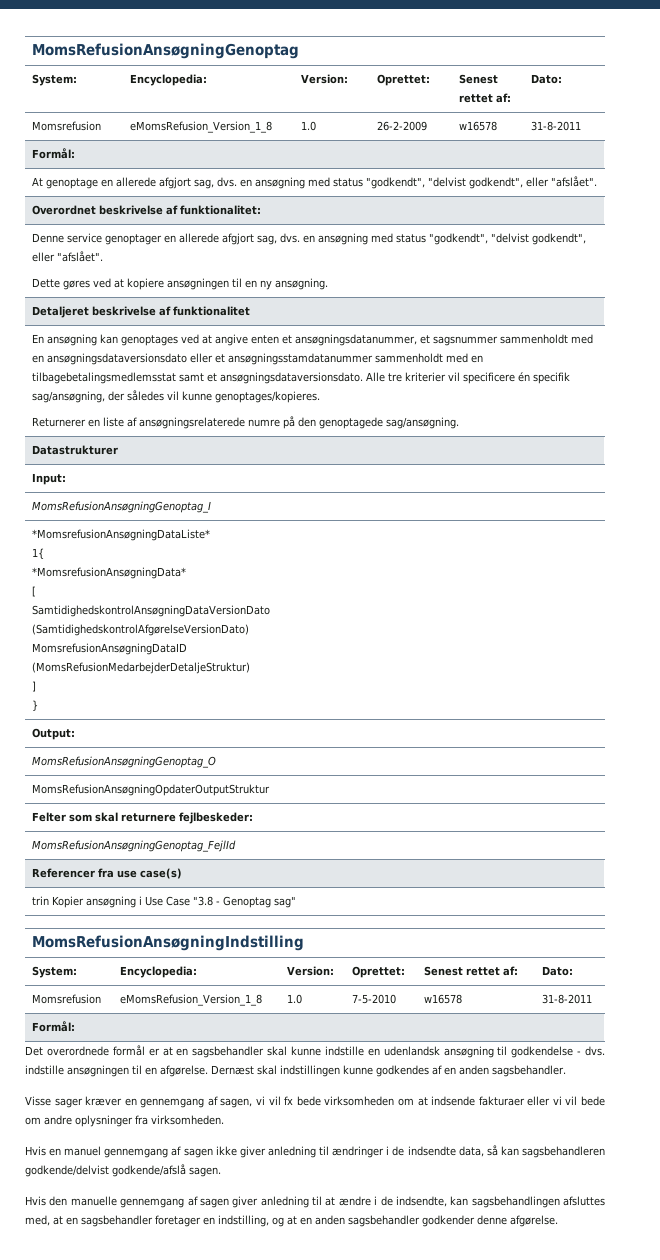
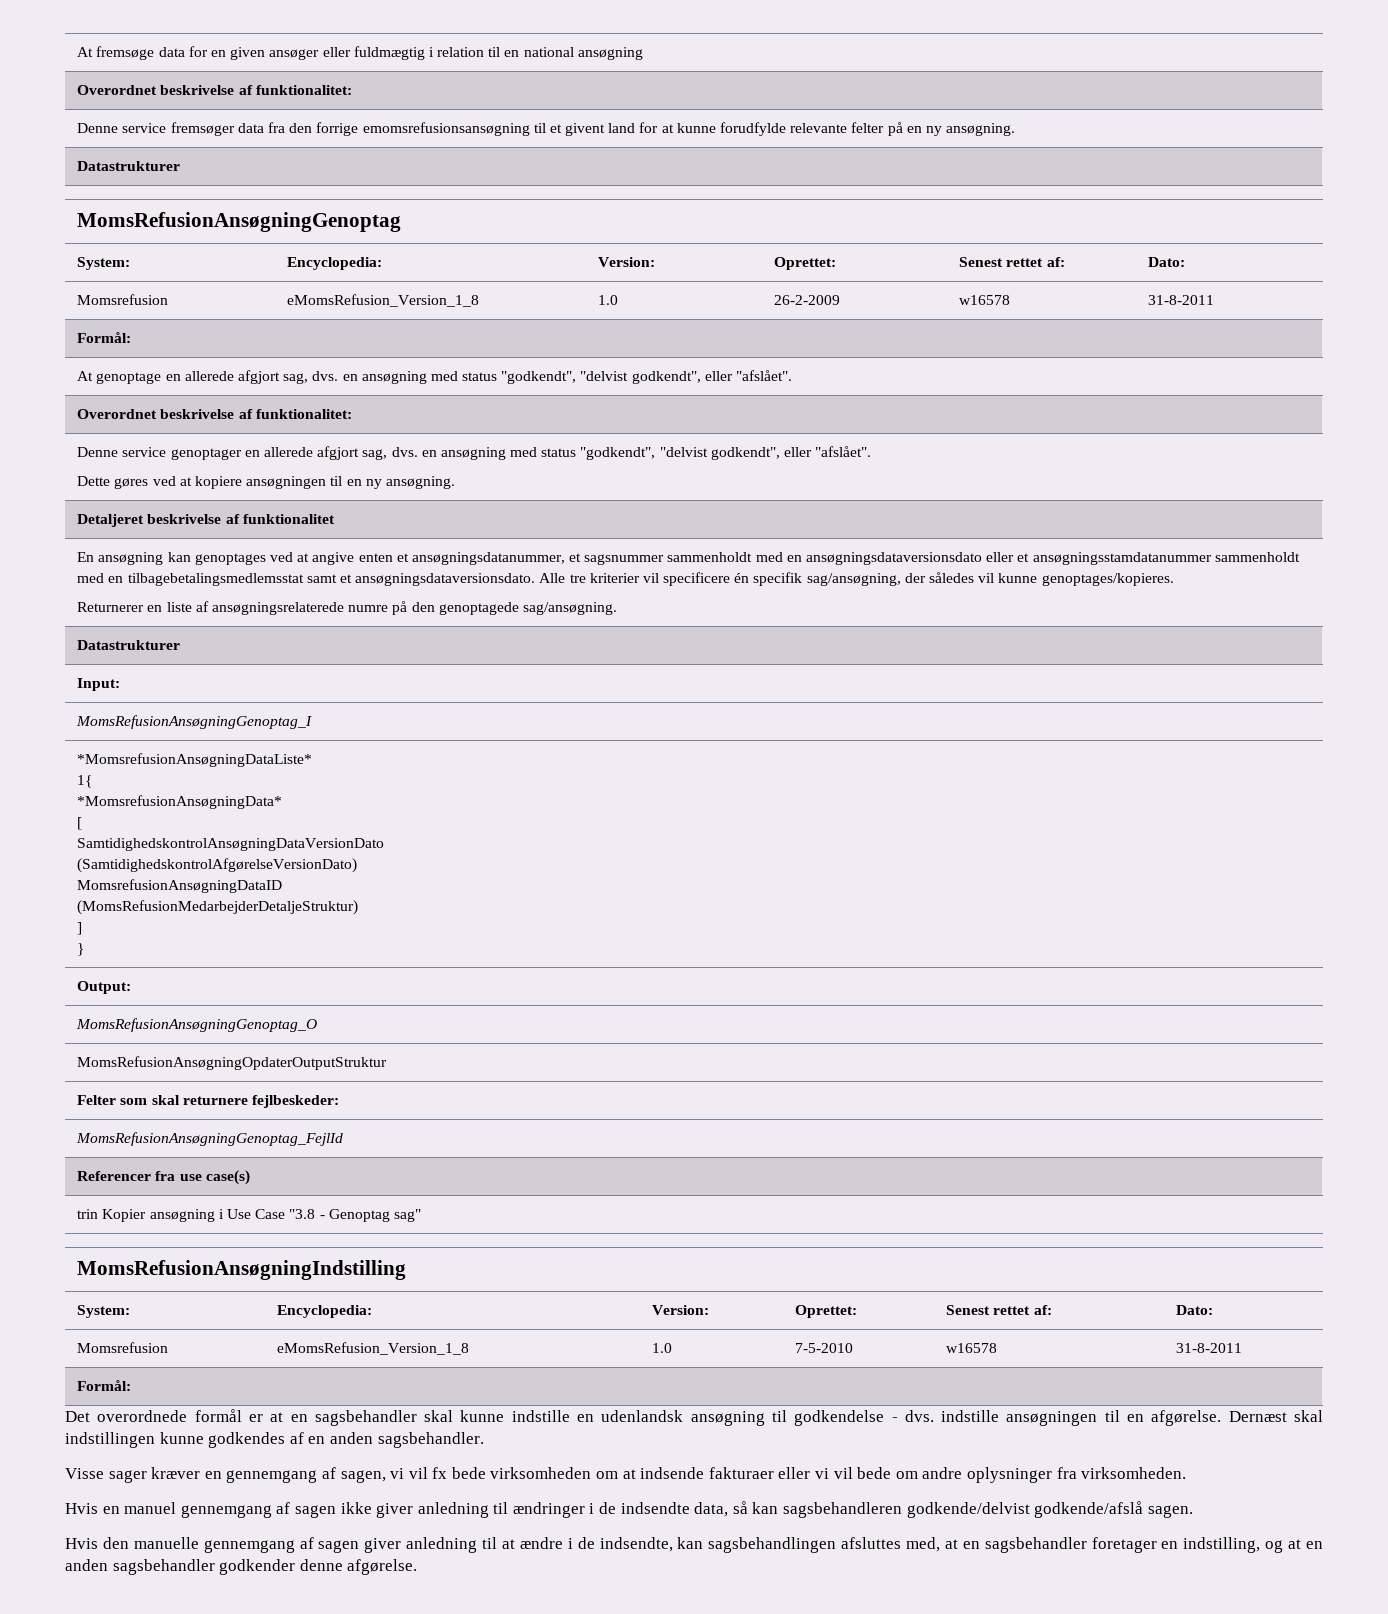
(31, 51) none -> [77,46,643,60] [77,85,352,95] [77,122,1016,136] [77,161,181,171] At fremsøge data for en given ansøger eller fuldmægtig i relation til en national ansøgning // Overordnet beskrivelse af funktionalitet: // Denne service fremsøger data fra den forrige emomsrefusionsansøgning til et givent land for at kunne forudfylde relevante felter på en ny ansøgning. // Datastrukturer //

